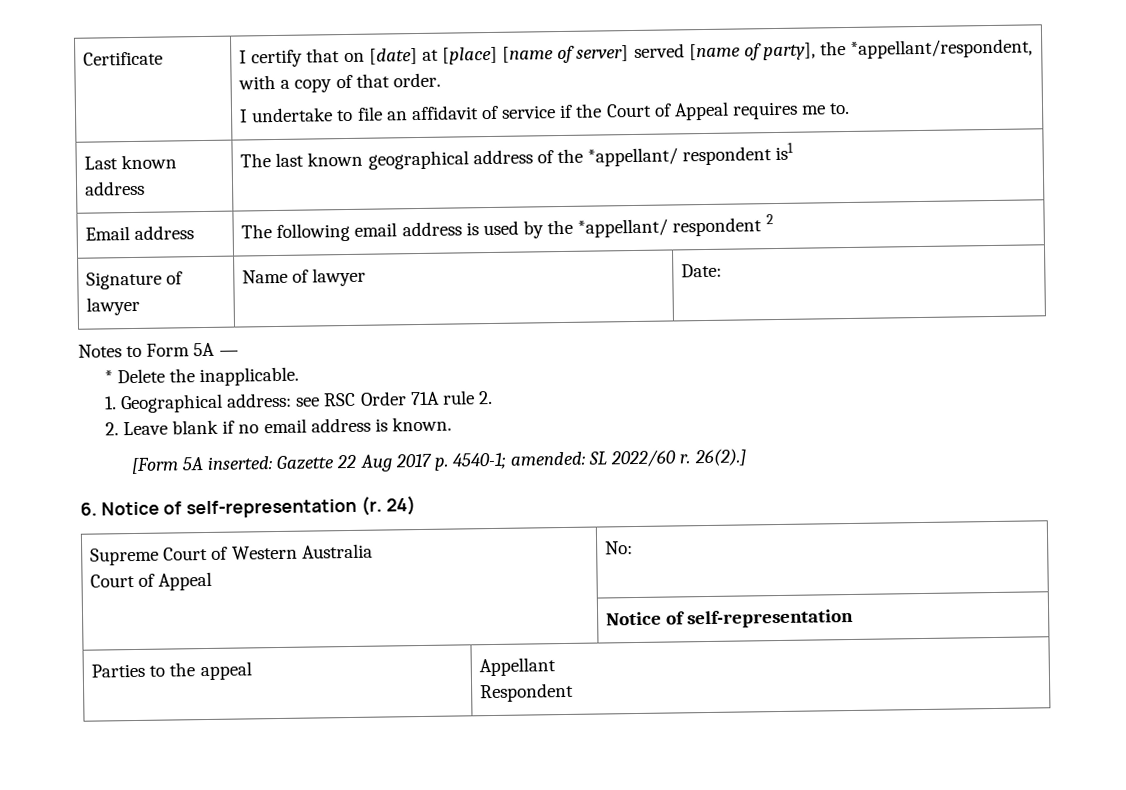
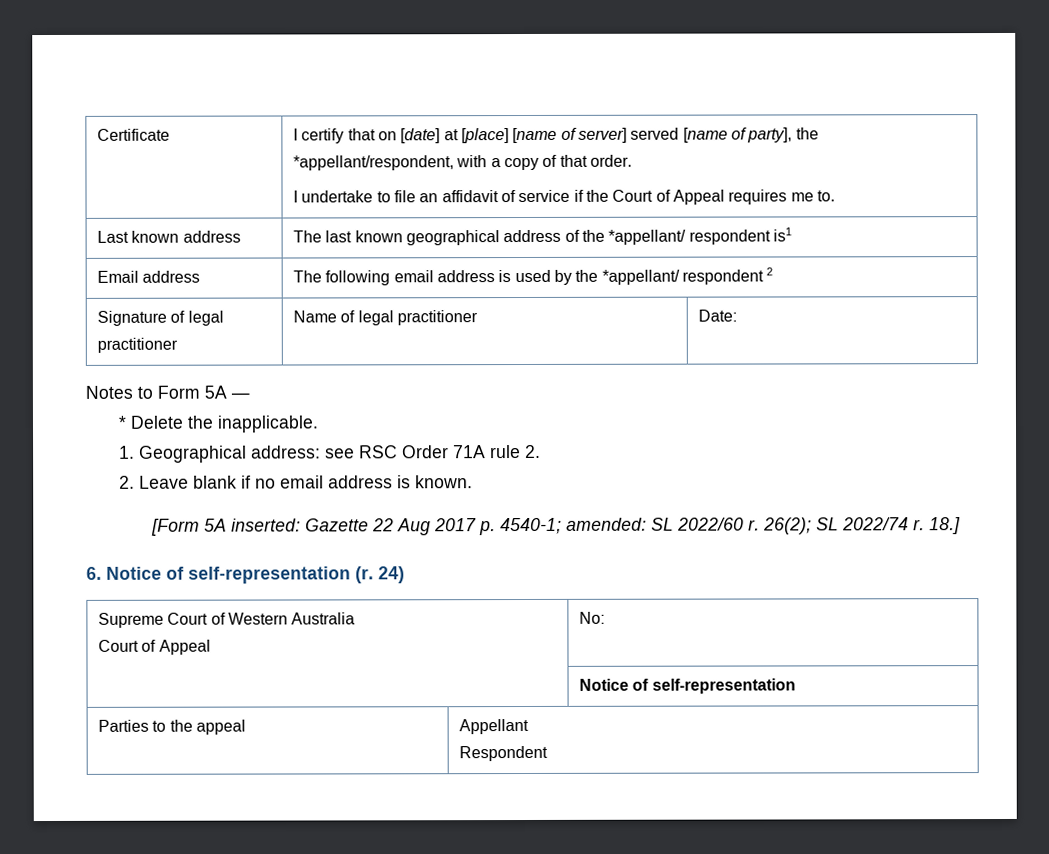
[86,296,141,316] lawyer -> [187,310,224,326] [97,337,179,353] legal practitioner
[312,267,367,287] lawyer -> [357,310,479,326] legal practitioner
[693,448,747,467] 26(2).] -> [762,517,961,535] 26(2); SL 2022/74 r. 18.]

